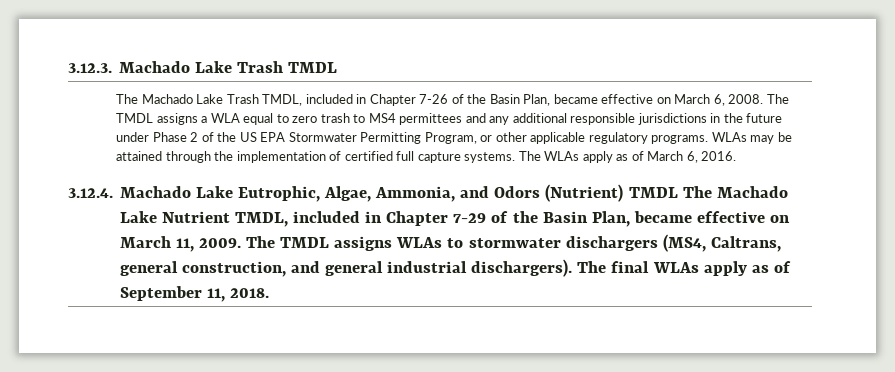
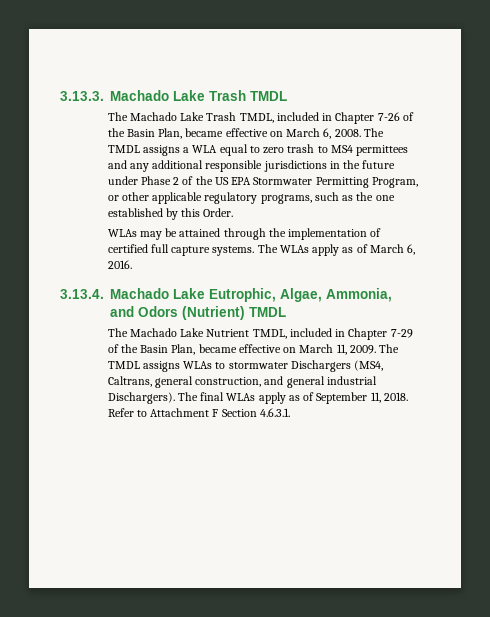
[68,63,112,73] 3.12.3. -> [60,91,104,101] 3.13.3.
[651,135,709,144] programs. -> [260,192,395,204] [107,208,234,220] programs, such as the one established by this Order. //
[68,188,113,198] 3.12.4. -> [60,289,104,299] 3.13.4.
(678, 192) none -> (286, 312) //
[565,236,658,251] dischargers -> [290,360,351,372] Dischargers
[471,259,573,277] dischargers). -> [107,392,175,404] Dischargers).
(269, 293) none -> [107,408,290,417] Refer to Attachment F Section 4.6.3.1.

